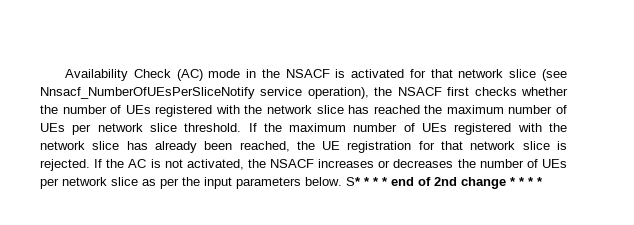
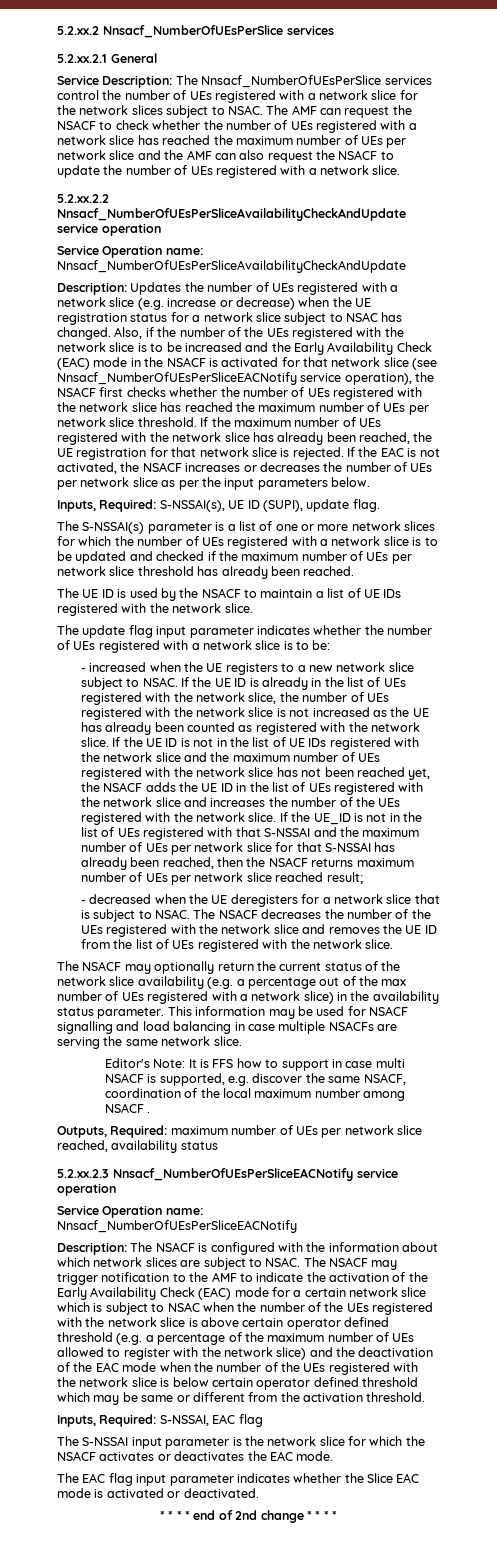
[65,69,203,81] Availability Check (AC) -> [57,25,334,38] [57,53,157,63] [57,75,432,88] [57,90,418,103] [57,105,412,118] [57,120,417,133] [57,135,407,148] [57,150,394,163] [57,165,401,178] [57,194,109,203] [57,208,406,221] [57,223,161,236] [57,245,203,258] [57,260,406,273] [57,282,398,295] [57,297,371,310] [57,312,403,325] [57,327,404,340] [57,342,432,355] [57,357,90,370] 5.2.xx.2 Nnsacf_NumberOfUEsPerSlice services // 5.2.xx.2.1 General // Service Description: The Nnsacf_NumberOfUEsPerSlice services control the number of UEs registered with a network slice for the network slices subject to NSAC. The AMF can request the NSACF to check whether the number of UEs registered with a network slice has reached the maximum number of UEs per network slice and the AMF can also request the NSACF to update the number of UEs registered with a network slice. // 5.2.xx.2.2 Nnsacf_NumberOfUEsPerSliceAvailabilityCheckAndUpdate service operation // Service Operation name: Nnsacf_NumberOfUEsPerSliceAvailabilityCheckAndUpdate // Description: Updates the number of UEs registered with a network slice (e.g. increase or decrease) when the UE registration status for a network slice subject to NSAC has changed. Also, if the number of the UEs registered with the network slice is to be increased and the Early Availability Check (EAC)
[40,87,255,99] Nnsacf_NumberOfUEsPerSliceNotify -> [57,372,297,385] Nnsacf_NumberOfUEsPerSliceEACNotify
[128,159,147,168] AC -> [380,447,404,457] EAC
[346,177,361,186] S* -> [57,499,380,512] [57,521,436,534] [57,536,438,549] [57,551,412,564] [57,566,355,579] [57,588,402,601] [57,603,253,616] [57,625,432,638] [57,640,331,653] [80,662,414,675] [80,677,406,690] [80,692,389,705] [80,707,429,720] [80,722,420,735] [80,737,420,750] [80,752,380,762] [80,767,431,780] [80,782,424,795] [80,797,401,807] [80,812,423,825] [80,827,420,840] [80,842,396,855] [80,857,414,870] [80,872,363,885] [80,894,440,907] [80,909,431,922] [80,924,437,937] [80,939,394,952] [57,961,401,974] [57,976,407,989] [57,991,439,1004] [57,1006,408,1019] [57,1021,397,1034] [57,1036,242,1049] [104,1058,405,1071] [104,1073,406,1086] [104,1088,406,1101] [104,1103,151,1113] [57,1125,422,1138] [57,1140,218,1153] [57,1168,398,1181] [57,1183,116,1196] [57,1205,203,1218] [57,1220,297,1233] [57,1242,438,1255] [57,1257,398,1270] [57,1272,428,1285] [57,1287,427,1300] [57,1302,434,1315] [57,1317,389,1330] [57,1332,415,1345] [57,1347,434,1360] [57,1362,419,1375] [57,1377,418,1390] [57,1392,426,1405] [57,1414,263,1427] [57,1436,425,1449] [57,1451,334,1461] [57,1473,420,1486] [57,1488,259,1498] [159,1511,165,1520] // Inputs, Required: S-NSSAI(s), UE ID (SUPI), update flag. // The S-NSSAI(s) parameter is a list of one or more network slices for which the number of UEs registered with a network slice is to be updated and checked if the maximum number of UEs per network slice threshold has already been reached. // The UE ID is used by the NSACF to maintain a list of UE IDs registered with the network slice. // The update flag input parameter indicates whether the number of UEs registered with a network slice is to be: // - increased when the UE registers to a new network slice subject to NSAC. If the UE ID is already in the list of UEs registered with the network slice, the number of UEs registered with the network slice is not increased as the UE has already been counted as registered with the network slice. If the UE ID is not in the list of UE IDs registered with the network slice and the maximum number of UEs registered with the network slice has not been reached yet, the NSACF adds the UE ID in the list of UEs registered with the network slice and increases the number of the UEs registered with the network slice. If the UE_ID is not in the list of UEs registered with that S-NSSAI and the maximum number of UEs per network slice for that S-NSSAI has already been reached, then the NSACF returns maximum number of UEs per network slice reached result; // - decreased when the UE deregisters for a network slice that is subject to NSAC. The NSACF decreases the number of the UEs registered with the network slice and removes the UE ID from the list of UEs registered with the network slice. // The NSACF may optionally return the current status of the network slice availability (e.g. a percentage out of the max number of UEs registered with a network slice) in the availability status parameter. This information may be used for NSACF signalling and load balancing in case multiple NSACFs are serving the same network slice. // Editor's Note: It is FFS how to support in case multi NSACF is supported, e.g. discover the same NSACF, coordination of the local maximum number among NSACF . // Outputs, Required: maximum number of UEs per network slice reached, availability status // 5.2.xx.2.3 Nnsacf_NumberOfUEsPerSliceEACNotify service operation // Service Operation name: Nnsacf_NumberOfUEsPerSliceEACNotify // Description: The NSACF is configured with the information about which network slices are subject to NSAC. The NSACF may trigger notification to the AMF to indicate the activation of the Early Availability Check (EAC) mode for a certain network slice which is subject to NSAC when the number of the UEs registered with the network slice is above certain operator defined threshold (e.g. a percentage of the maximum number of UEs allowed to register with the network slice) and the deactivation of the EAC mode when the number of the UEs registered with the network slice is below certain operator defined threshold which may be same or different from the activation threshold. // Inputs, Required: S-NSSAI, EAC flag // The S-NSSAI input parameter is the network slice for which the NSACF activates or deactivates the EAC mode. // The EAC flag input parameter indicates whether the Slice EAC mode is activated or deactivated. // *

